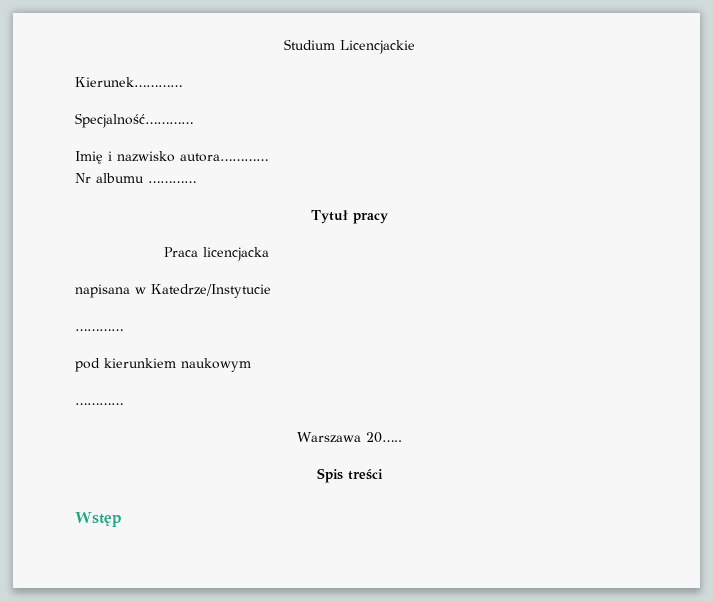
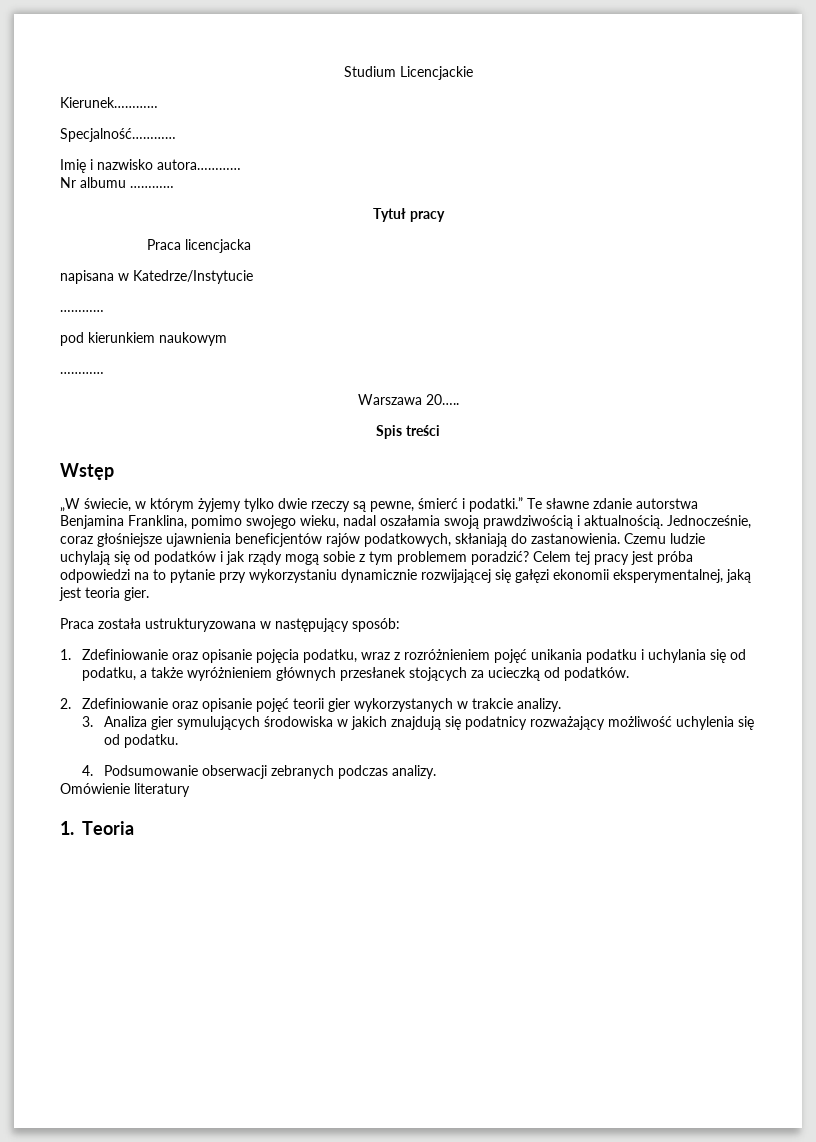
(122, 519) none -> [60,497,698,512] [60,515,751,529] [60,533,705,547] [60,551,693,565] [60,569,751,583] [59,587,149,601] [60,618,400,632] [60,649,746,663] [81,667,629,681] [60,698,561,712] [81,716,754,730] [103,734,178,748] [81,765,436,779] [60,783,190,797] [60,821,134,835] // „W świecie, w którym żyjemy tylko dwie rzeczy są pewne, śmierć i podatki.” Te sławne zdanie autorstwa Benjamina Franklina, pomimo swojego wieku, nadal oszałamia swoją prawdziwością i aktualnością. Jednocześnie, coraz głośniejsze ujawnienia beneficjentów rajów podatkowych, skłaniają do zastanowienia. Czemu ludzie uchylają się od podatków i jak rządy mogą sobie z tym problemem poradzić? Celem tej pracy jest próba odpowiedzi na to pytanie przy wykorzystaniu dynamicznie rozwijającej się gałęzi ekonomii eksperymentalnej, jaką jest teoria gier. // Praca została ustrukturyzowana w następujący sposób: // 1. Zdefiniowanie oraz opisanie pojęcia podatku, wraz z rozróżnieniem pojęć unikania podatku i uchylania się od podatku, a także wyróżnieniem głównych przesłanek stojących za ucieczką od podatków. // 2. Zdefiniowanie oraz opisanie pojęć teorii gier wykorzystanych w trakcie analizy. // 3. Analiza gier symulujących środowiska w jakich znajdują się podatnicy rozważający możliwość uchylenia się od podatku. // 4. Podsumowanie obserwacji zebranych podczas analizy. // Omówienie literatury // 1. Teoria

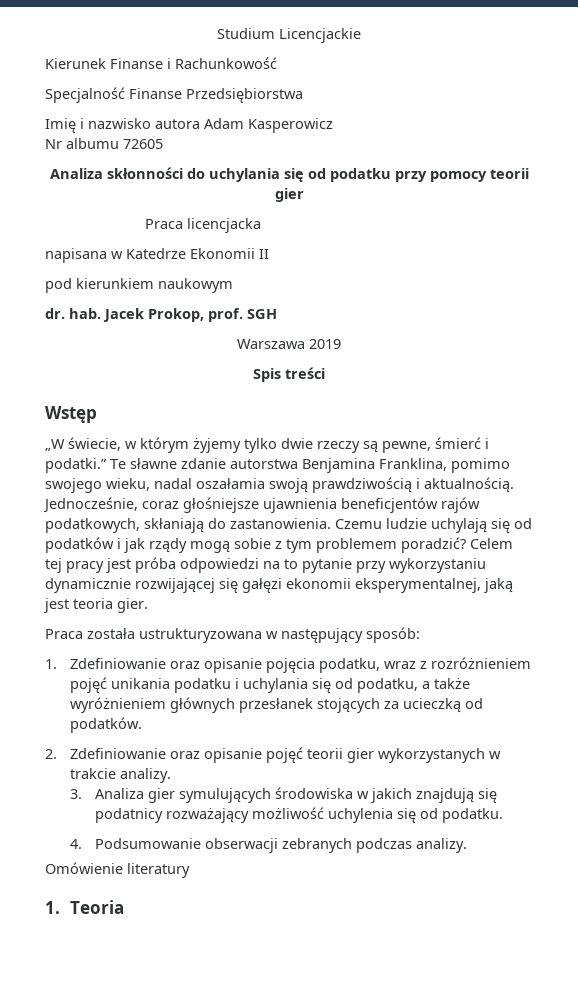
[60,97,158,108] [60,128,176,142] Kierunek………… // Specjalność………… -> [45,57,277,69] [45,87,303,103] Kierunek Finanse i Rachunkowość // Specjalność Finanse Przedsiębiorstwa
[157,159,241,170] autora………… -> [155,118,333,133] autora Adam Kasperowicz
[130,186,174,188] [372,208,445,222] ………… // Tytuł pracy -> [123,139,163,149] [49,167,529,182] [274,188,304,202] 72605 // Analiza skłonności do uchylania się od podatku przy pomocy teorii gier
[133,270,253,284] [60,310,104,312] Katedrze/Instytucie // ………… -> [126,248,269,259] Katedrze Ekonomii II
[60,372,104,374] ………… -> [45,308,277,322] dr. hab. Jacek Prokop, prof. SGH
[425,394,459,405] 20….. -> [309,339,341,349] 2019

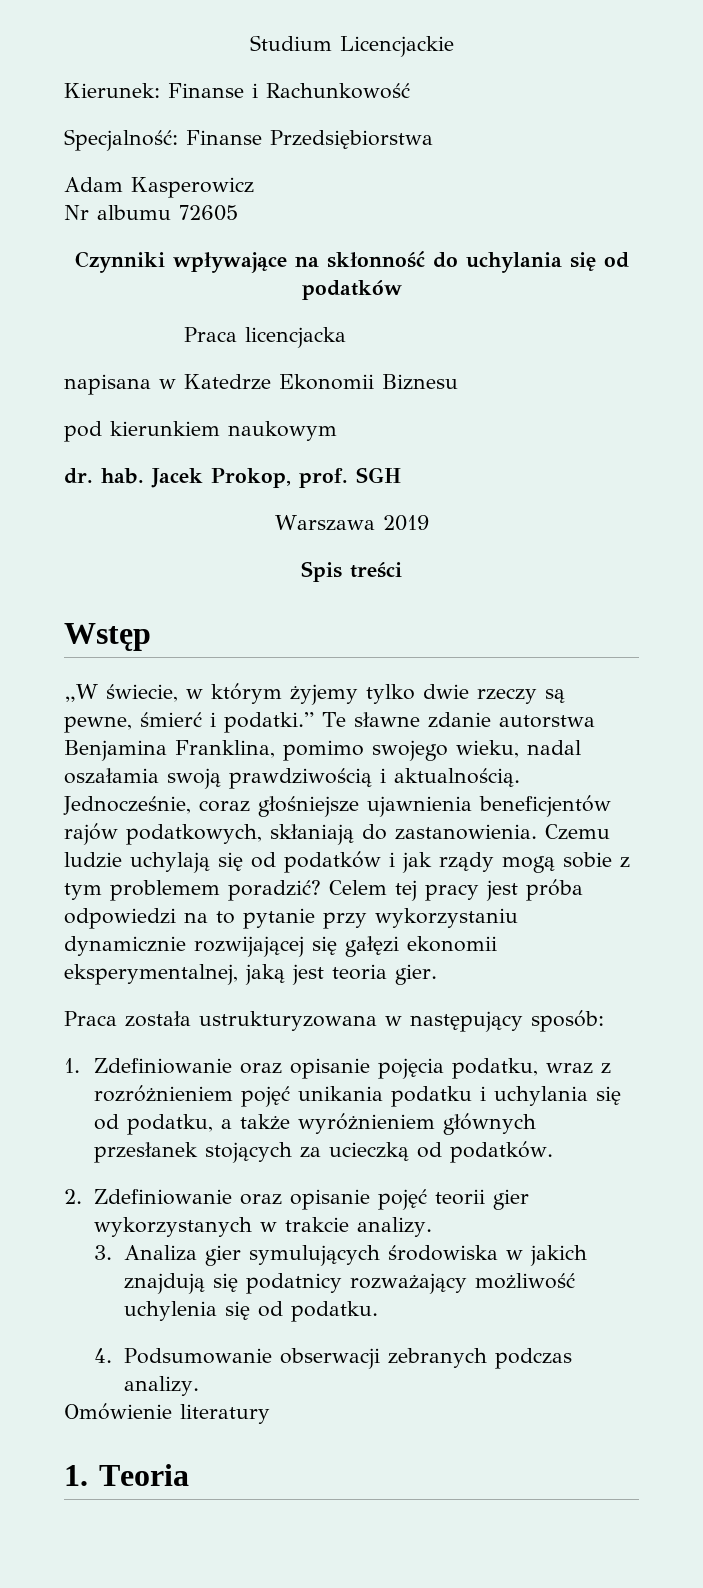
[45,58,106,69] Kierunek -> [64,83,160,98] Kierunek:
[45,87,125,103] Specjalność -> [64,129,178,151] Specjalność:
[45,118,200,133] Imię i nazwisko autora -> (433, 139) none
[49,167,529,182] [274,188,304,202] Analiza skłonności do uchylania się od podatku przy pomocy teorii gier -> [74,251,629,273] [301,280,402,300] Czynniki wpływające na skłonność do uchylania się od podatków
[259,249,269,259] II -> [382,374,458,390] Biznesu

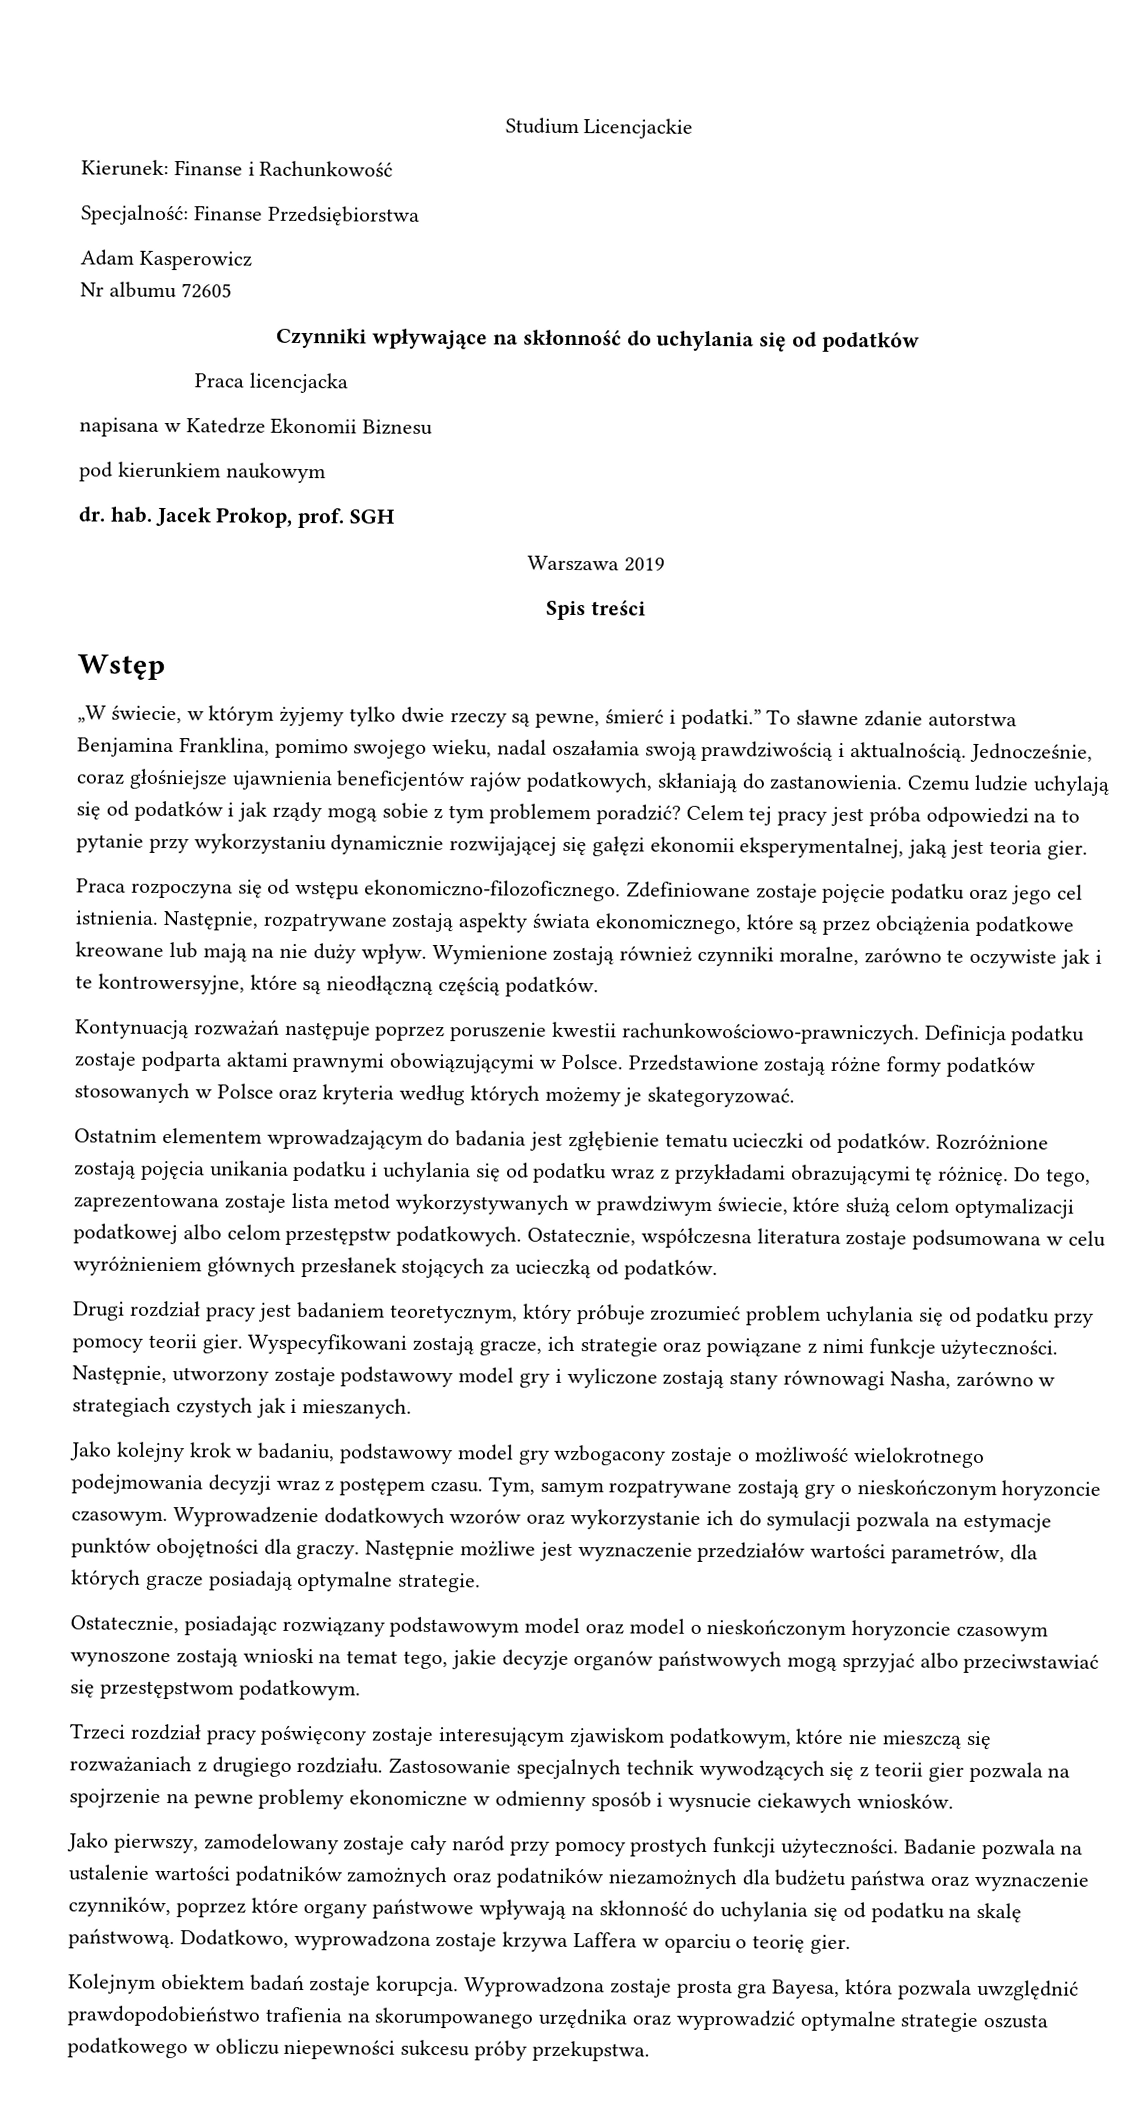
[322,712,346,727] Te -> [766,709,792,725] To
[125,1010,604,1032] [64,1058,612,1079] [94,1085,291,1107] została ustrukturyzowana w następujący sposób: // 1. Zdefiniowanie oraz opisanie pojęcia podatku, wraz z rozróżnieniem pojęć -> [130,878,1083,905] [75,910,1074,937] [75,941,1102,969] [75,973,599,998] [75,1019,1086,1046] [74,1050,1035,1078] [74,1082,796,1108] [74,1127,1049,1154] [74,1160,205,1181] rozpoczyna się od wstępu ekonomiczno-filozoficznego. Zdefiniowane zostaje pojęcie podatku oraz jego cel istnienia. Następnie, rozpatrywane zostają aspekty świata ekonomicznego, które są przez obciążenia podatkowe kreowane lub mają na nie duży wpływ. Wymienione zostają również czynniki moralne, zarówno te oczywiste jak i te kontrowersyjne, które są nieodłączną częścią podatków. // Kontynuacją rozważań następuje poprzez poruszenie kwestii rachunkowościowo-prawniczych. Definicja podatku zostaje podparta aktami prawnymi obowiązującymi w Polsce. Przedstawione zostają różne formy podatków stosowanych w Polsce oraz kryteria według których możemy je skategoryzować. // Ostatnim elementem wprowadzającym do badania jest zgłębienie tematu ucieczki od podatków. Rozróżnione zostają pojęcia
[127,1114,291,1135] podatku, a także -> [533,1162,1091,1187] [73,1192,1074,1219] [73,1223,1106,1251] podatku wraz z przykładami obrazującymi tę różnicę. Do tego, zaprezentowana zostaje lista metod wykorzystywanych w prawdziwym świecie, które służą celom optymalizacji podatkowej albo celom przestępstw podatkowych. Ostatecznie, współczesna literatura zostaje podsumowana w celu
[64,1189,530,1210] [94,1217,433,1237] [94,1245,588,1266] [124,1273,576,1294] [124,1301,379,1322] [94,1348,573,1369] [124,1376,200,1396] [64,1403,270,1424] [64,1464,189,1486] 2. Zdefiniowanie oraz opisanie pojęć teorii gier wykorzystanych w trakcie analizy. // 3. Analiza gier symulujących środowiska w jakich znajdują się podatnicy rozważający możliwość uchylenia się od podatku. // 4. Podsumowanie obserwacji zebranych podczas analizy. // Omówienie literatury // 1. Teoria -> [73,1300,1095,1328] [72,1333,1059,1360] [72,1365,1056,1391] [72,1396,413,1419] [69,1441,985,1469] [71,1473,1102,1501] [71,1506,1052,1533] [71,1537,1038,1565] [71,1569,482,1593] [70,1615,1049,1642] [70,1647,1100,1674] [70,1679,361,1701] [69,1723,992,1750] [69,1755,1071,1783] [69,1788,954,1814] [67,1832,1084,1860] [68,1864,1089,1892] [68,1896,1023,1923] [68,1928,852,1955] [68,1973,1079,2001] [67,2005,1049,2033] [67,2037,650,2062] Drugi rozdział pracy jest badaniem teoretycznym, który próbuje zrozumieć problem uchylania się od podatku przy pomocy teorii gier. Wyspecyfikowani zostają gracze, ich strategie oraz powiązane z nimi funkcje użyteczności. Następnie, utworzony zostaje podstawowy model gry i wyliczone zostają stany równowagi Nasha, zarówno w strategiach czystych jak i mieszanych. // Jako kolejny krok w badaniu, podstawowy model gry wzbogacony zostaje o możliwość wielokrotnego podejmowania decyzji wraz z postępem czasu. Tym, samym rozpatrywane zostają gry o nieskończonym horyzoncie czasowym. Wyprowadzenie dodatkowych wzorów oraz wykorzystanie ich do symulacji pozwala na estymacje punktów obojętności dla graczy. Następnie możliwe jest wyznaczenie przedziałów wartości parametrów, dla których gracze posiadają optymalne strategie. // Ostatecznie, posiadając rozwiązany podstawowym model oraz model o nieskończonym horyzoncie czasowym wynoszone zostają wnioski na temat tego, jakie decyzje organów państwowych mogą sprzyjać albo przeciwstawiać się przestępstwom podatkowym. // Trzeci rozdział pracy poświęcony zostaje interesującym zjawiskom podatkowym, które nie mieszczą się rozważaniach z drugiego rozdziału. Zastosowanie specjalnych technik wywodzących się z teorii gier pozwala na spojrzenie na pewne problemy ekonomiczne w odmienny sposób i wysnucie ciekawych wniosków. // Jako pierwszy, zamodelowany zostaje cały naród przy pomocy prostych funkcji użyteczności. Badanie pozwala na ustalenie wartości podatników zamożnych oraz podatników niezamożnych dla budżetu państwa oraz wyznaczenie czynników, poprzez które organy państwowe wpływają na skłonność do uchylania się od podatku na skalę państwową. Dodatkowo, wyprowadzona zostaje krzywa Laffera w oparciu o teorię gier. // Kolejnym obiektem badań zostaje korupcja. Wyprowadzona zostaje prosta gra Bayesa, która pozwala uwzględnić prawdopodobieństwo trafienia na skorumpowanego urzędnika oraz wyprowadzić optymalne strategie oszusta podatkowego w obliczu niepewności sukcesu próby przekupstwa.

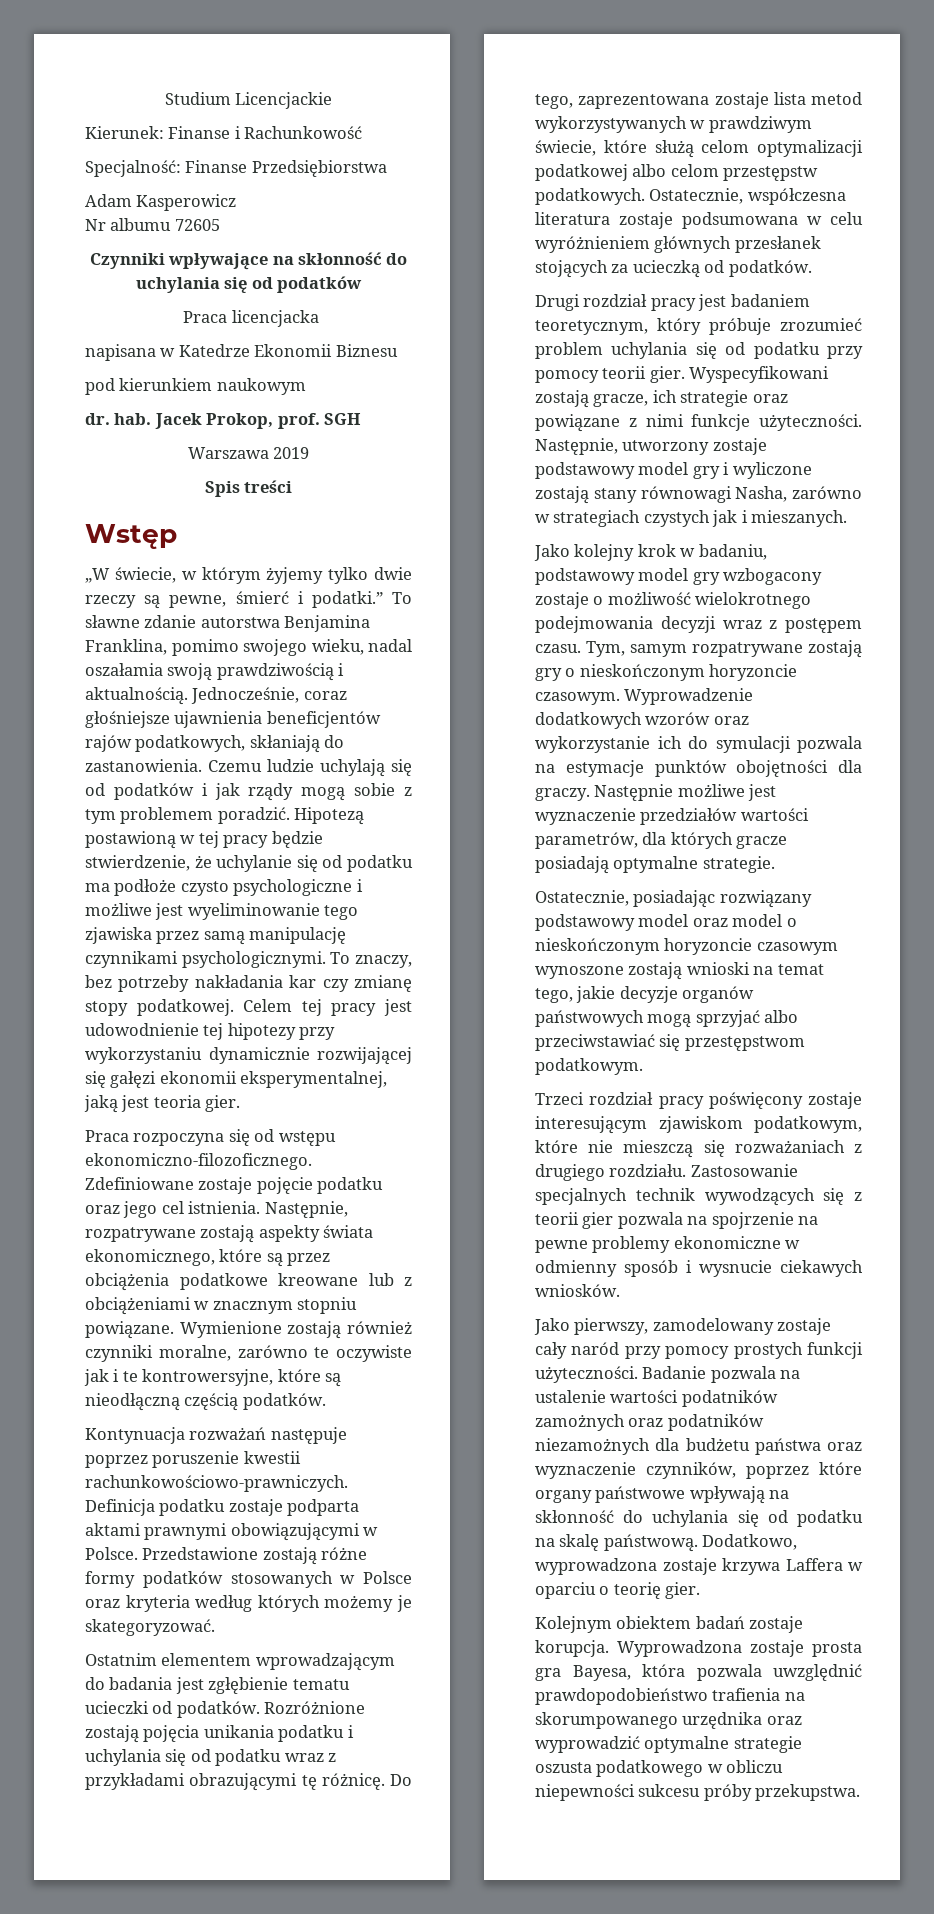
[595,804,1081,828] [76,833,144,853] poradzić? Celem tej pracy jest próba odpowiedzi na to pytanie -> [217,807,365,825] [85,831,323,849] [85,855,413,872] [85,879,363,896] [85,903,359,920] [85,927,347,945] [85,951,412,968] [85,975,412,992] [85,999,412,1016] [85,1023,296,1040] poradzić. Hipotezą postawioną w tej pracy będzie stwierdzenie, że uchylanie się od podatku ma podłoże czysto psychologiczne i możliwe jest wyeliminowanie tego zjawiska przez samą manipulację czynnikami psychologicznymi. To znaczy, bez potrzeby nakładania kar czy zmianę stopy podatkowej. Celem tej pracy jest udowodnienie tej hipotezy
[202,943,427,964] mają na nie duży wpływ. -> [404,1277,412,1286] [85,1297,358,1315] [85,1321,174,1339] z obciążeniami w znacznym stopniu powiązane.
[75,1019,189,1040] Kontynuacją -> [85,1427,185,1444] Kontynuacja
[389,1616,520,1638] podstawowym -> [535,914,635,931] podstawowy

